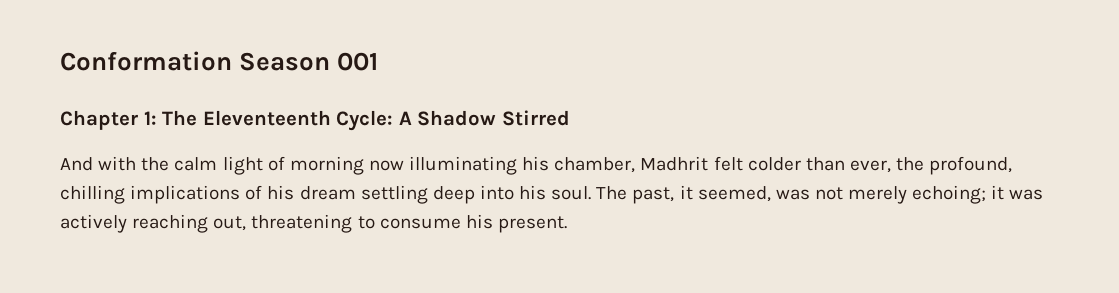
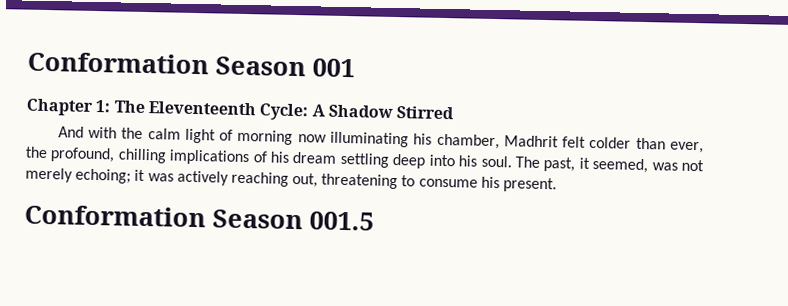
(567, 224) none -> [24,204,374,231] // Conformation Season 001.5

